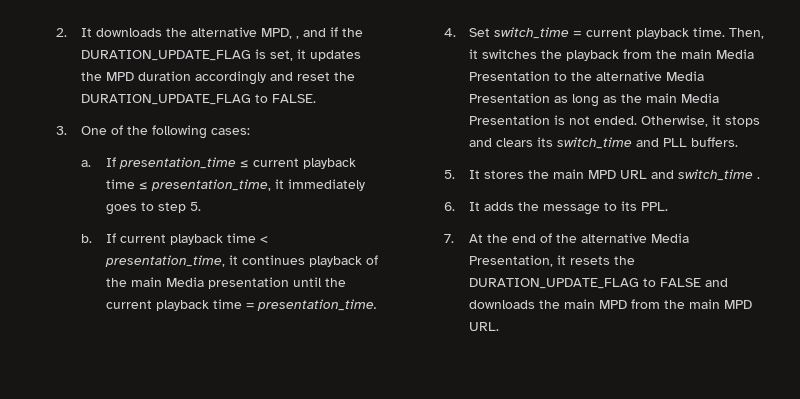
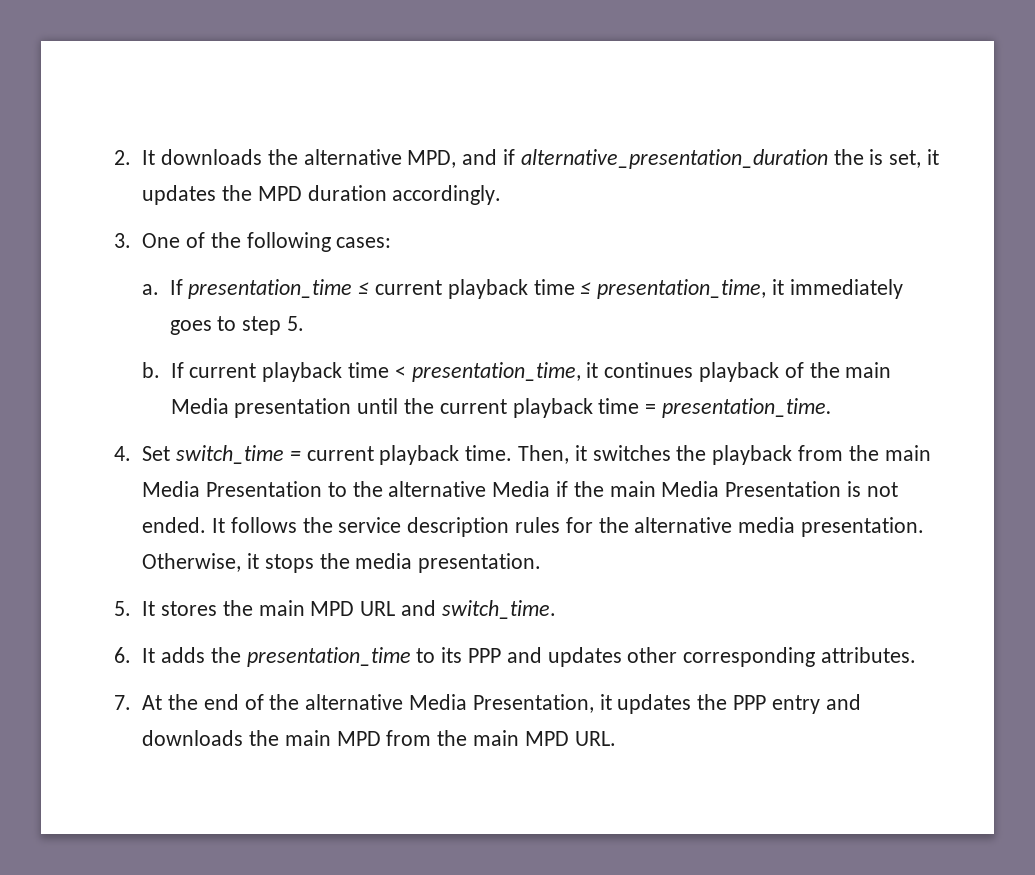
[295,36,299,39] , -> (457, 159) none
[341,28,363,37] [80,50,251,61] the DURATION_UPDATE_FLAG -> [520,149,864,169] alternative_presentation_duration the
[194,71,355,85] [80,94,316,105] accordingly and reset the DURATION_UPDATE_FLAG to FALSE. -> [392,185,502,205] accordingly.
[468,93,617,107] Presentation as long as -> [556,481,569,497] if
[640,115,760,127] [468,137,738,149] Otherwise, it stops and clears its switch_time and PLL buffers. -> [211,517,925,537] [142,553,542,573] It follows the service description rules for the alternative media presentation. Otherwise, it stops the media presentation.
[677,169,760,181] switch_time . -> [441,600,556,619] switch_time.
[542,204,600,215] message -> [246,647,411,667] presentation_time
[640,202,668,211] PPL. -> [468,647,917,667] PPP and updates other corresponding attributes.
[569,256,635,265] [468,278,701,289] resets the DURATION_UPDATE_FLAG to FALSE -> [617,694,820,714] updates the PPP entry

